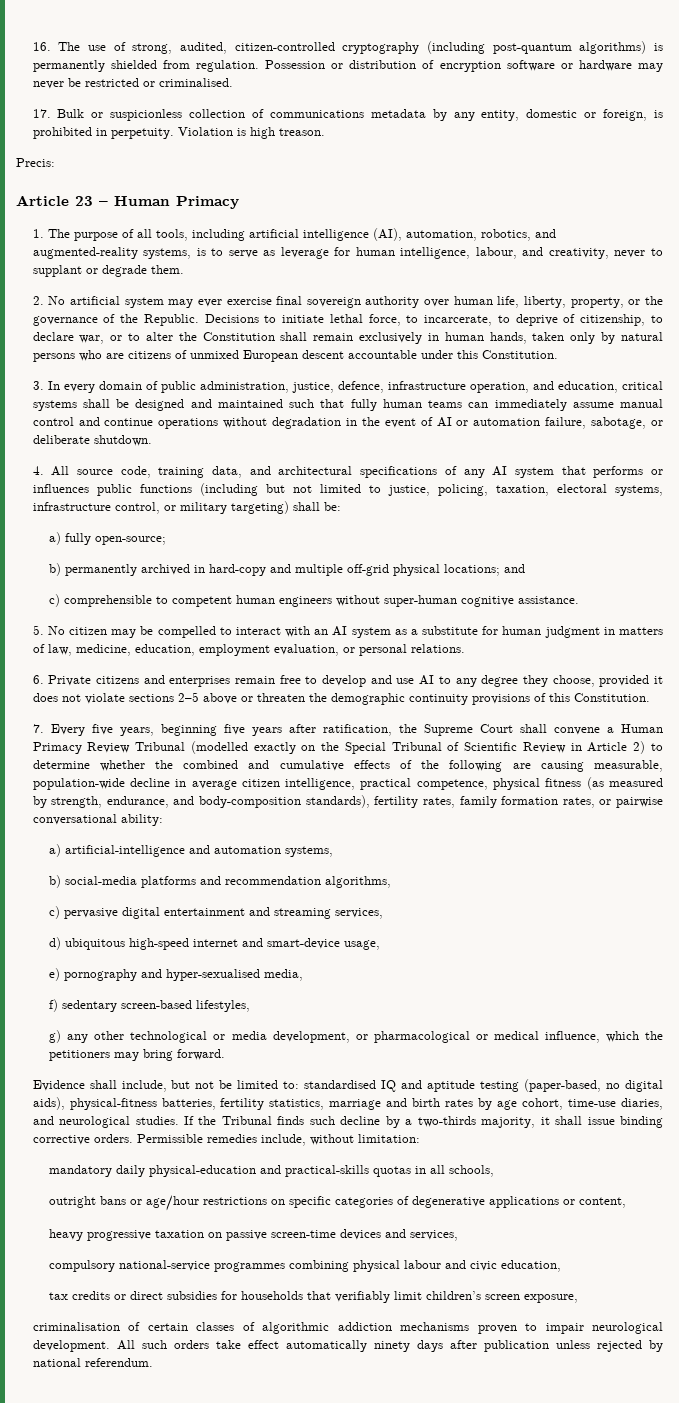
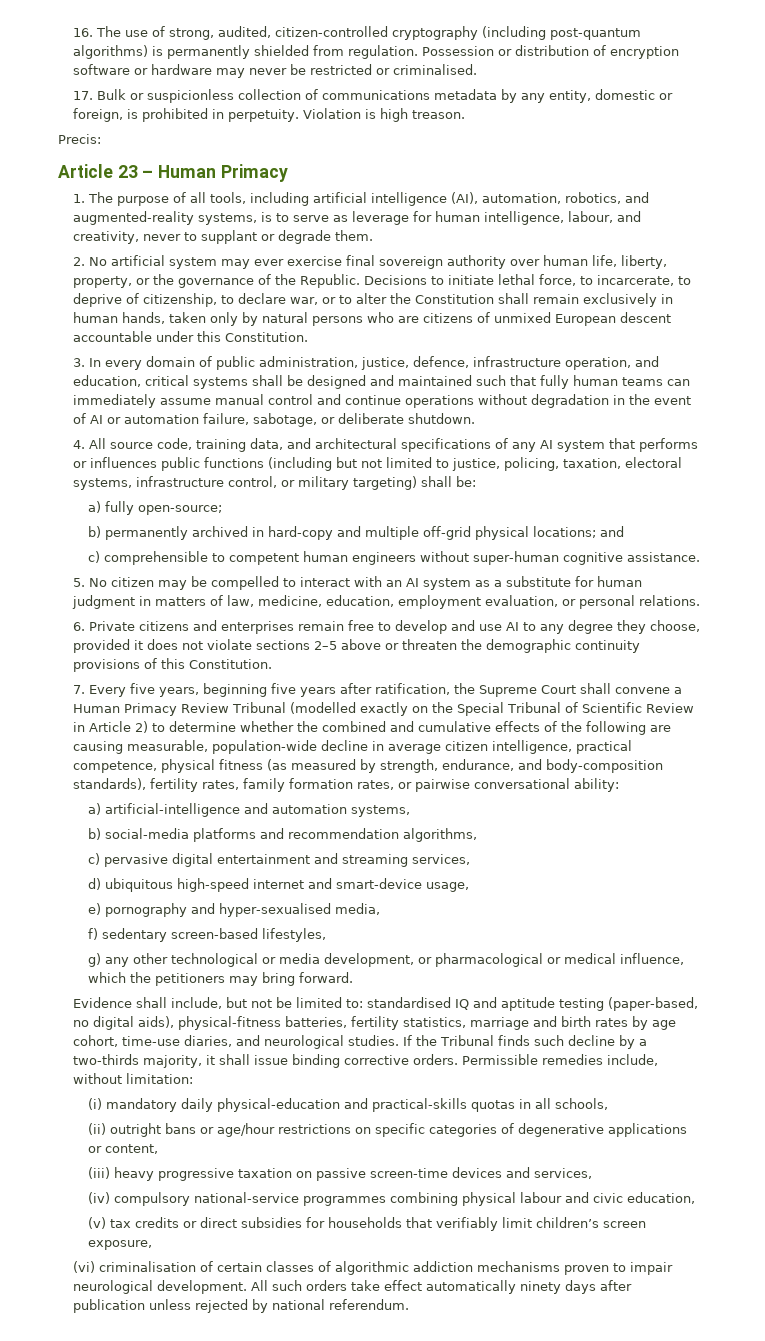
(420, 1138) none -> [88,1098,103,1110] (i)
(495, 1171) none -> [88,1123,107,1135] (ii)
(627, 1202) none -> [88,1167,111,1179] (iii)
(459, 1235) none -> [88,1192,111,1204] (iv)
(562, 1266) none -> [88,1217,107,1229] (v)
(579, 1298) none -> [73,1261,96,1273] (vi)

